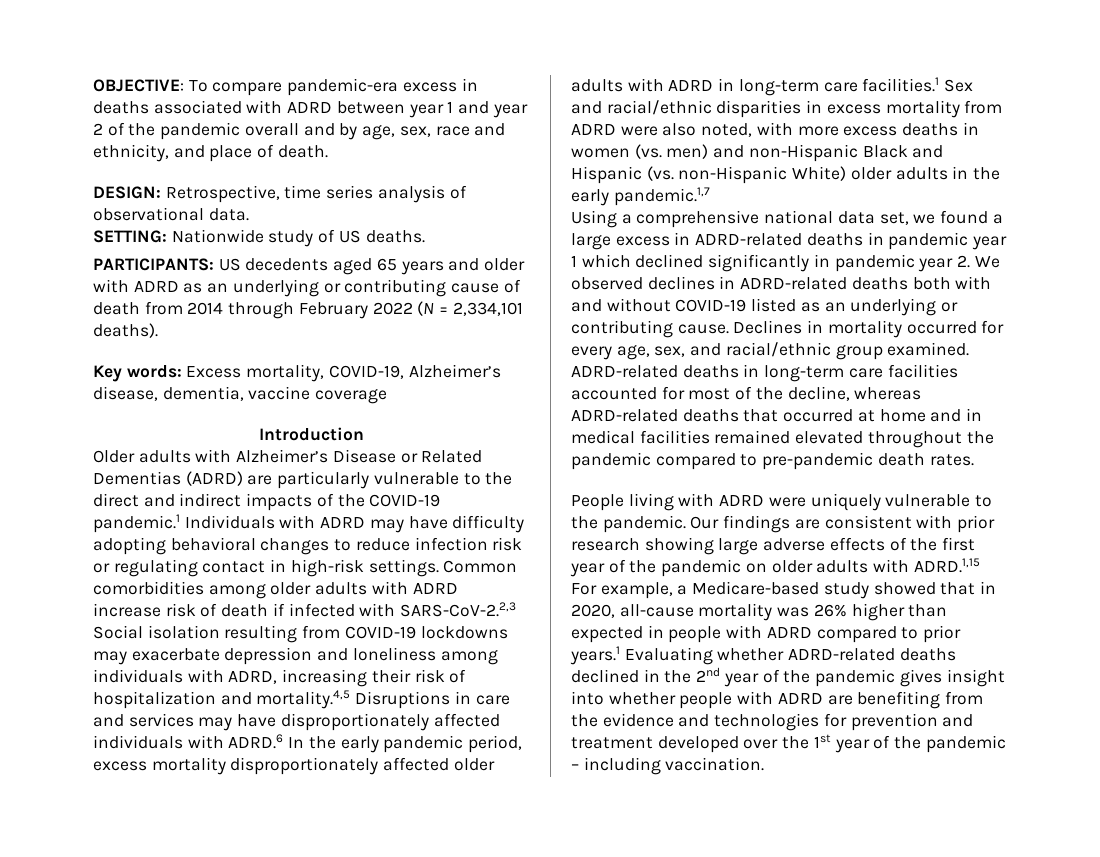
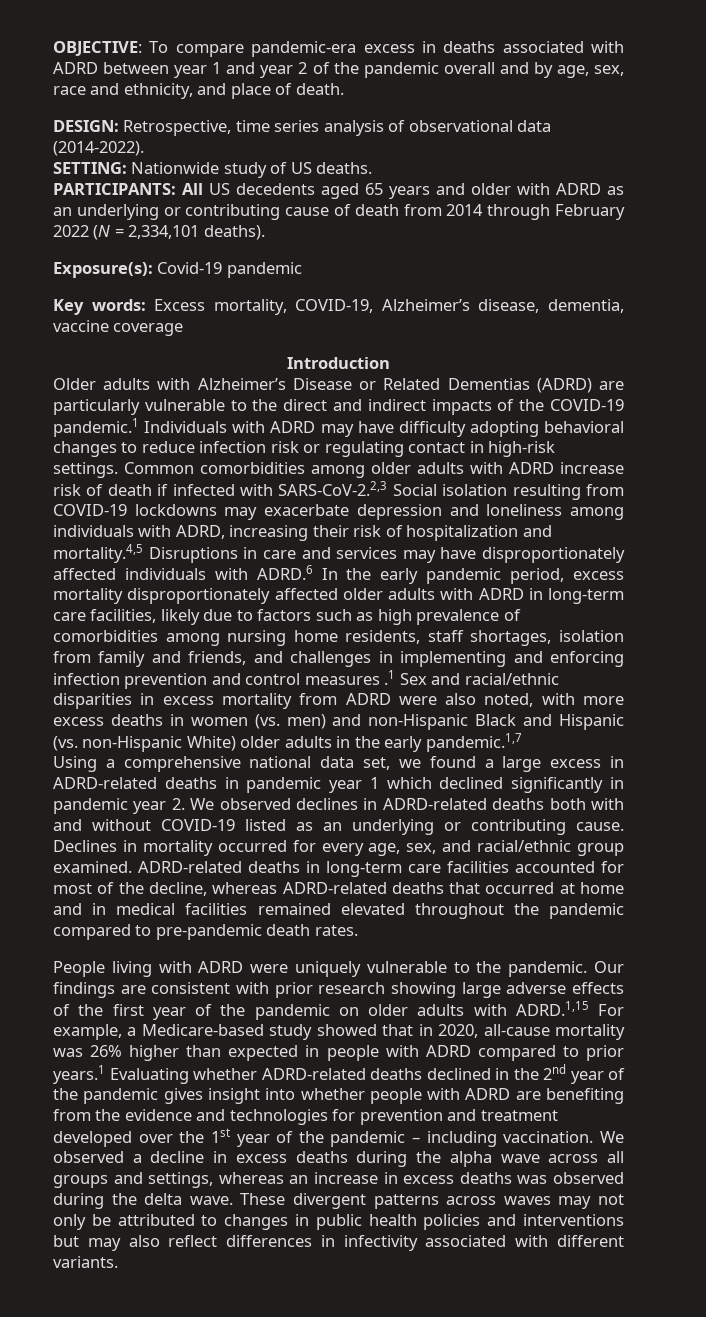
[208,208,249,221] data. -> [517,120,552,132] [53,141,144,156] data (2014-2022).
(214, 264) none -> [182,183,203,195] All
(158, 330) none -> [53,262,302,278] // Exposure(s): Covid-19 pandemic
[862,77,940,92] facilities.1 -> [90,609,521,625] [53,630,624,646] [53,651,624,667] [53,670,396,689] facilities, likely due to factors such as high prevalence of comorbidities among nursing home residents, staff shortages, isolation from family and friends, and challenges in implementing and enforcing infection prevention and control measures .1
(765, 764) none -> [599,1131,624,1143] [53,1151,625,1167] [53,1172,625,1188] [53,1193,625,1209] [53,1214,625,1230] [53,1235,624,1251] [53,1256,118,1268] We observed a decline in excess deaths during the alpha wave across all groups and settings, whereas an increase in excess deaths was observed during the delta wave. These divergent patterns across waves may not only be attributed to changes in public health policies and interventions but may also reflect differences in infectivity associated with different variants.

